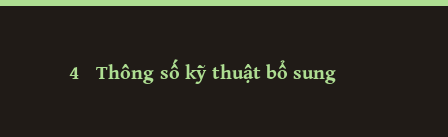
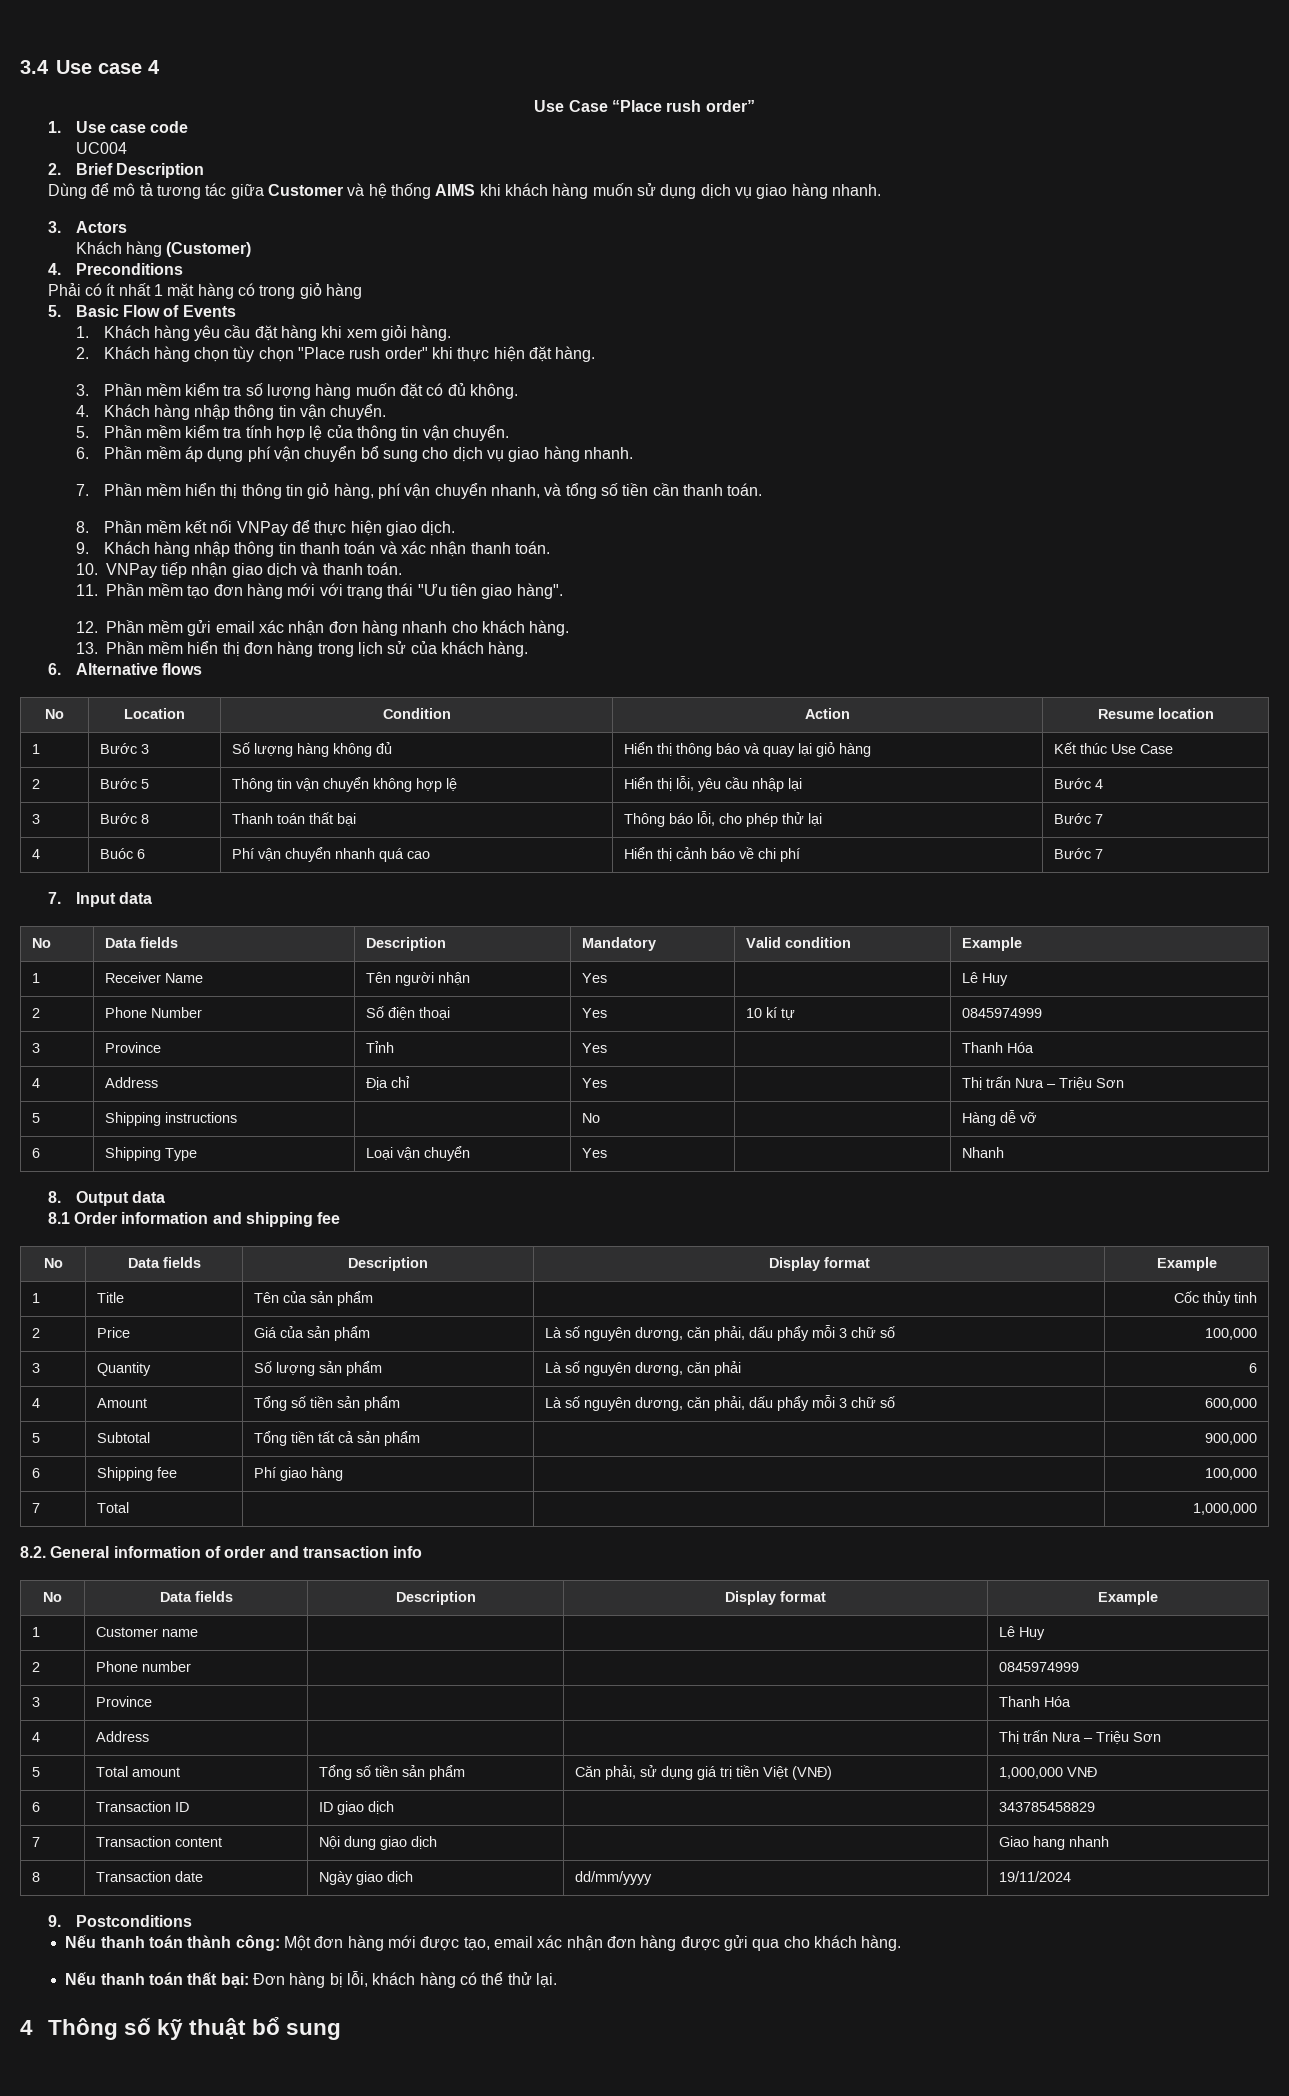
(69, 73) none -> [20,60,160,74] [534,100,755,112] [47,121,189,133] [75,142,127,154] [47,163,205,178] [47,183,881,199] [47,221,127,233] [75,241,252,257] [47,263,183,275] [47,283,363,299] [47,305,236,317] [75,325,452,341] [75,346,596,362] [75,383,519,399] [75,404,387,420] [75,425,510,441] [75,446,634,462] [75,483,763,499] [75,520,456,536] [75,541,551,557] [75,562,402,578] [75,583,563,599] [75,620,570,636] [75,641,529,657] [47,663,203,675] [45,709,64,719] [124,708,185,719] [382,708,451,719] [805,708,850,719] [1097,708,1214,719] [32,744,41,754] [100,743,150,754] [232,742,393,757] [624,742,872,757] [1054,742,1174,754] [32,779,41,789] [100,778,150,789] [232,777,458,792] [624,776,803,792] [1054,778,1104,789] [32,814,41,824] [100,813,150,824] [232,812,357,826] [624,811,823,827] [1054,813,1104,824] [32,849,41,859] [100,848,146,859] [232,847,431,862] [624,847,801,862] [1054,848,1104,859] [47,892,153,907] [32,938,52,948] [105,937,179,948] [366,937,447,951] [582,937,657,951] [746,937,852,948] [962,937,1023,951] [32,973,41,983] [105,972,204,983] [366,972,471,986] [582,973,608,983] [962,972,1009,986] [32,1008,41,1018] [105,1007,203,1018] [366,1006,451,1020] [582,1008,608,1018] [746,1007,796,1020] [962,1008,1043,1018] [32,1043,41,1053] [105,1042,162,1053] [366,1041,395,1053] [582,1043,608,1053] [962,1042,1035,1053] [32,1078,41,1088] [105,1077,159,1088] [366,1076,411,1090] [582,1078,608,1088] [962,1076,1125,1090] [32,1113,41,1123] [105,1112,238,1126] [582,1113,601,1123] [962,1110,1038,1126] [32,1148,41,1158] [105,1147,198,1161] [366,1146,471,1161] [582,1148,608,1158] [962,1147,1005,1158] [47,1191,166,1206] [47,1212,341,1227] [43,1258,63,1268] [127,1257,201,1268] [348,1257,428,1271] [768,1257,870,1271] [1156,1257,1217,1271] [32,1293,41,1303] [97,1292,125,1303] [254,1291,374,1306] [1173,1291,1257,1306] [32,1328,41,1338] [97,1327,131,1338] [254,1326,371,1341] [545,1325,896,1341] [1204,1328,1257,1340] [32,1363,41,1373] [97,1362,152,1376] [254,1361,383,1376] [545,1361,742,1376] [1248,1363,1257,1373] [32,1398,41,1408] [97,1398,148,1408] [254,1396,401,1411] [545,1395,896,1411] [1204,1398,1257,1410] [32,1433,41,1443] [97,1432,151,1443] [254,1431,421,1446] [1204,1433,1257,1445] [32,1468,41,1478] [97,1467,178,1481] [254,1467,344,1481] [1204,1468,1257,1480] [32,1503,41,1513] [97,1502,130,1513] [1192,1503,1257,1515] [20,1546,423,1558] [43,1592,62,1602] [159,1591,233,1602] [395,1591,476,1605] [725,1591,826,1605] [1098,1591,1158,1605] [32,1627,41,1637] [96,1627,199,1637] [999,1626,1046,1640] [32,1662,41,1672] [96,1661,192,1672] [999,1662,1080,1672] [32,1697,41,1707] [96,1696,153,1707] [999,1696,1072,1707] [32,1732,41,1742] [96,1731,150,1742] [999,1730,1162,1744] [32,1767,41,1777] [96,1766,181,1777] [319,1765,466,1780] [575,1765,833,1780] [999,1767,1098,1779] [32,1802,41,1812] [96,1801,190,1812] [319,1801,395,1815] [999,1802,1096,1812] [32,1837,41,1847] [96,1836,223,1847] [319,1836,438,1850] [999,1836,1110,1850] [32,1872,41,1882] [96,1871,204,1882] [319,1871,414,1885] [575,1871,653,1885] [999,1871,1072,1882] [47,1915,192,1927] [65,1935,902,1951] [65,1971,557,1988] 3.4 Use case 4 // Use Case “Place rush order” // 1. Use case code // UC004 // 2. Brief Description // Dùng để mô tả tương tác giữa Customer và hệ thống AIMS khi khách hàng muốn sử dụng dịch vụ giao hàng nhanh. // 3. Actors // Khách hàng (Customer) // 4. Preconditions // Phải có ít nhất 1 mặt hàng có trong giỏ hàng // 5. Basic Flow of Events // 1. Khách hàng yêu cầu đặt hàng khi xem giỏi hàng. // 2. Khách hàng chọn tùy chọn "Place rush order" khi thực hiện đặt hàng. // 3. Phần mềm kiểm tra số lượng hàng muốn đặt có đủ không. // 4. Khách hàng nhập thông tin vận chuyển. // 5. Phần mềm kiểm tra tính hợp lệ của thông tin vận chuyển. // 6. Phần mềm áp dụng phí vận chuyển bổ sung cho dịch vụ giao hàng nhanh. // 7. Phần mềm hiển thị thông tin giỏ hàng, phí vận chuyển nhanh, và tổng số tiền cần thanh toán. // 8. Phần mềm kết nối VNPay để thực hiện giao dịch. // 9. Khách hàng nhập thông tin thanh toán và xác nhận thanh toán. // 10. VNPay tiếp nhận giao dịch và thanh toán. // 11. Phần mềm tạo đơn hàng mới với trạng thái "Ưu tiên giao hàng". // 12. Phần mềm gửi email xác nhận đơn hàng nhanh cho khách hàng. // 13. Phần mềm hiển thị đơn hàng trong lịch sử của khách hàng. // 6. Alternative flows // No | Location | Condition | Action | Resume location // 1 | Bước 3 | Số lượng hàng không đủ | Hiển thị thông báo và quay lại giỏ hàng | Kết thúc Use Case // 2 | Bước 5 | Thông tin vận chuyển không hợp lệ | Hiển thị lỗi, yêu cầu nhập lại | Bước 4 // 3 | Bước 8 | Thanh toán thất bại | Thông báo lỗi, cho phép thử lại | Bước 7 // 4 | Buóc 6 | Phí vận chuyển nhanh quá cao | Hiển thị cảnh báo về chi phí | Bước 7 // 7. Input data // No | Data fields | Description | Mandatory | Valid condition | Example // 1 | Receiver Name | Tên người nhận | Yes | | Lê Huy // 2 | Phone Number | Số điện thoại | Yes | 10 kí tự | 0845974999 // 3 | Province | Tỉnh | Yes | | Thanh Hóa // 4 | Address | Địa chỉ | Yes | | Thị trấn Nưa – Triệu Sơn // 5 | Shipping instructions | | No | | Hàng dễ vỡ // 6 | Shipping Type | Loại vận chuyển | Yes | | Nhanh // 8. Output data // 8.1 Order information and shipping fee // No | Data fields | Description | Display format | Example // 1 | Title | Tên của sản phẩm | | Cốc thủy tinh // 2 | Price | Giá của sản phẩm | Là số nguyên dương, căn phải, dấu phẩy mỗi 3 chữ số | 100,000 // 3 | Quantity | Số lượng sản phẩm | Là số nguyên dương, căn phải | 6 // 4 | Amount | Tổng số tiền sản phẩm | Là số nguyên dương, căn phải, dấu phẩy mỗi 3 chữ số | 600,000 // 5 | Subtotal | Tổng tiền tất cả sản phẩm | | 900,000 // 6 | Shipping fee | Phí giao hàng | | 100,000 // 7 | Total | | | 1,000,000 // 8.2. General information of order and transaction info // No | Data fields | Description | Display format | Example // 1 | Customer name | | | Lê Huy // 2 | Phone number | | | 0845974999 // 3 | Province | | | Thanh Hóa // 4 | Address | | | Thị trấn Nưa – Triệu Sơn // 5 | Total amount | Tổng số tiền sản phẩm | Căn phải, sử dụng giá trị tiền Việt (VNĐ) | 1,000,000 VNĐ // 6 | Transaction ID | ID giao dịch | | 343785458829 // 7 | Transaction content | Nội dung giao dịch | | Giao hang nhanh // 8 | Transaction date | Ngày giao dịch | dd/mm/yyyy | 19/11/2024 // 9. Postconditions // Nếu thanh toán thành công: Một đơn hàng mới được tạo, email xác nhận đơn hàng được gửi qua cho khách hàng. // Nếu thanh toán thất bại: Đơn hàng bị lỗi, khách hàng có thể thử lại. //

